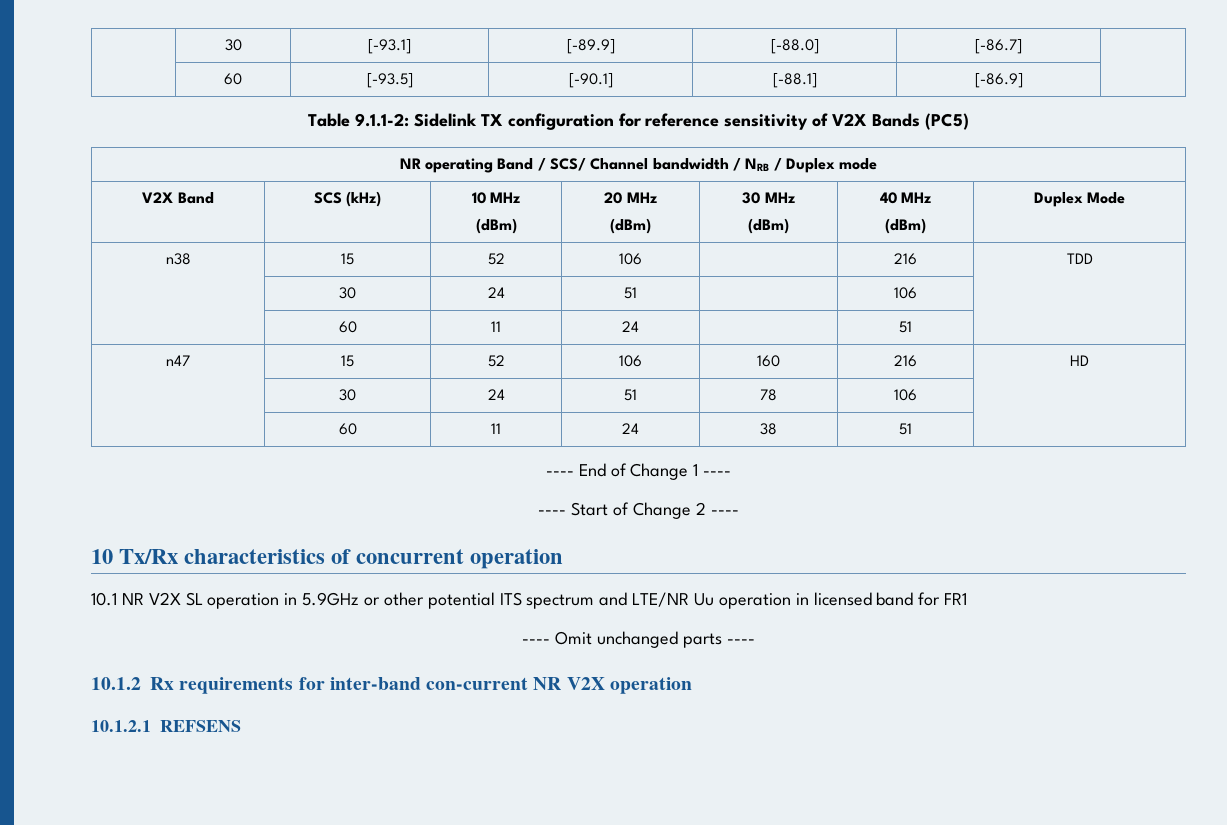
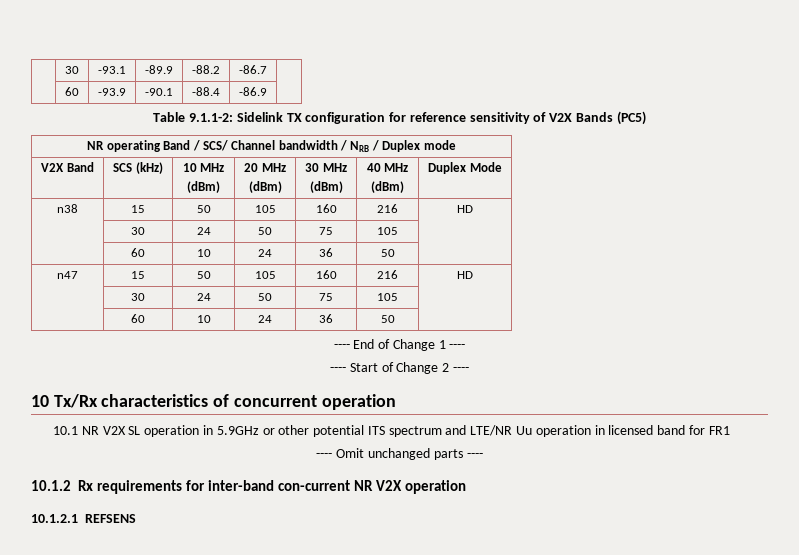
[224,39,242,51] [368,39,411,54] [566,39,615,54] [770,39,819,54] [975,39,1022,54] [224,73,242,85] [366,73,413,88] [568,73,613,88] [772,73,817,88] [974,73,1023,88] | 30 | [-93.1] | [-89.9] | [-88.0] | [-86.7] | // | 60 | [-93.5] | [-90.1] | [-88.1] | [-86.9] -> [65,66,79,74] [98,66,126,74] [145,65,173,74] [192,65,220,74] [239,65,267,74] [65,87,79,96] [98,88,126,96] [145,88,173,96] [192,87,220,96] [239,87,267,96] | 30 | -93.1 | -89.9 | -88.2 | -86.7 | // | 60 | -93.9 | -90.1 | -88.4 | -86.9
[487,253,505,265] [619,253,642,265] [894,253,917,265] [1066,253,1093,264] [339,287,356,299] [487,287,505,298] [624,287,637,299] [894,287,917,299] [338,321,357,333] [491,321,501,332] [622,321,639,332] [899,321,912,333] [166,355,190,366] [341,355,354,367] [487,355,505,367] [619,355,642,367] [757,355,780,367] [894,355,917,367] [1070,355,1089,366] [339,389,356,401] [487,389,505,400] [624,389,637,401] [760,389,777,401] [894,389,917,401] [338,423,357,435] [491,423,501,434] [622,423,639,434] [760,423,777,435] [899,423,912,435] 52 | 106 | | 216 | TDD // | 30 | 24 | 51 | | 106 | // | 60 | 11 | 24 | | 51 | // n47 | 15 | 52 | 106 | 160 | 216 | HD // | 30 | 24 | 51 | 78 | 106 | // | 60 | 11 | 24 | 38 | 51 -> [196,205,211,213] [254,205,276,213] [315,204,337,213] [377,204,398,213] [457,205,473,213] [131,227,145,235] [196,227,211,235] [258,227,272,235] [319,227,333,235] [377,227,398,235] [131,248,145,257] [196,249,211,257] [258,249,272,257] [319,248,333,257] [380,249,395,257] [57,271,78,279] [131,271,145,279] [196,271,211,279] [254,271,276,279] [315,270,337,279] [377,270,398,279] [457,271,473,279] [131,293,145,301] [196,293,211,301] [258,293,272,301] [319,293,333,301] [377,293,398,301] [131,314,145,323] [196,315,211,323] [258,315,272,323] [319,314,333,323] [380,315,395,323] 50 | 105 | 160 | 216 | HD // | 30 | 24 | 50 | 75 | 105 | // | 60 | 10 | 24 | 36 | 50 | // n47 | 15 | 50 | 105 | 160 | 216 | HD // | 30 | 24 | 50 | 75 | 105 | // | 60 | 10 | 24 | 36 | 50

